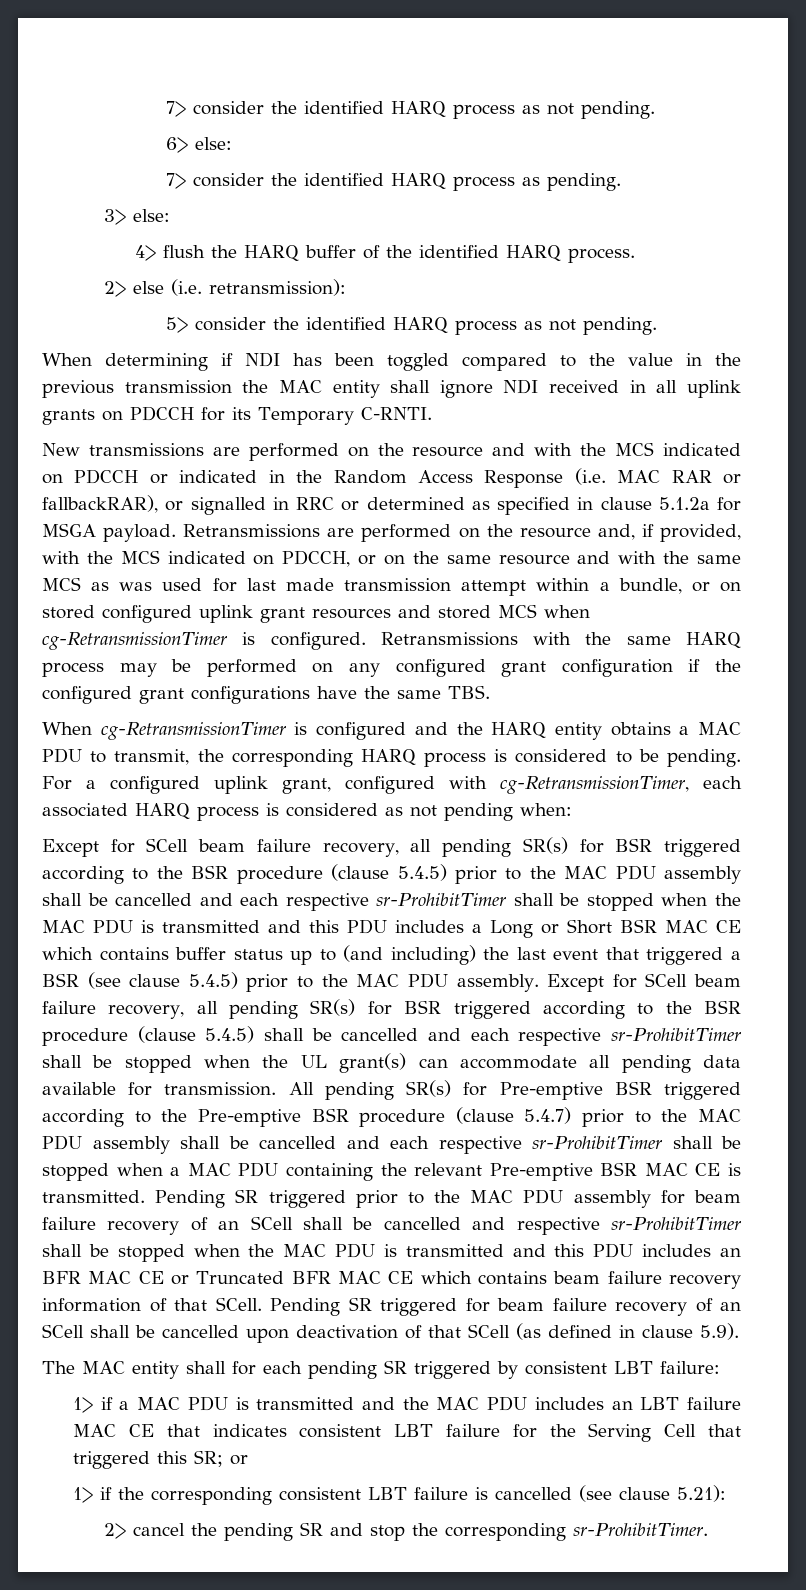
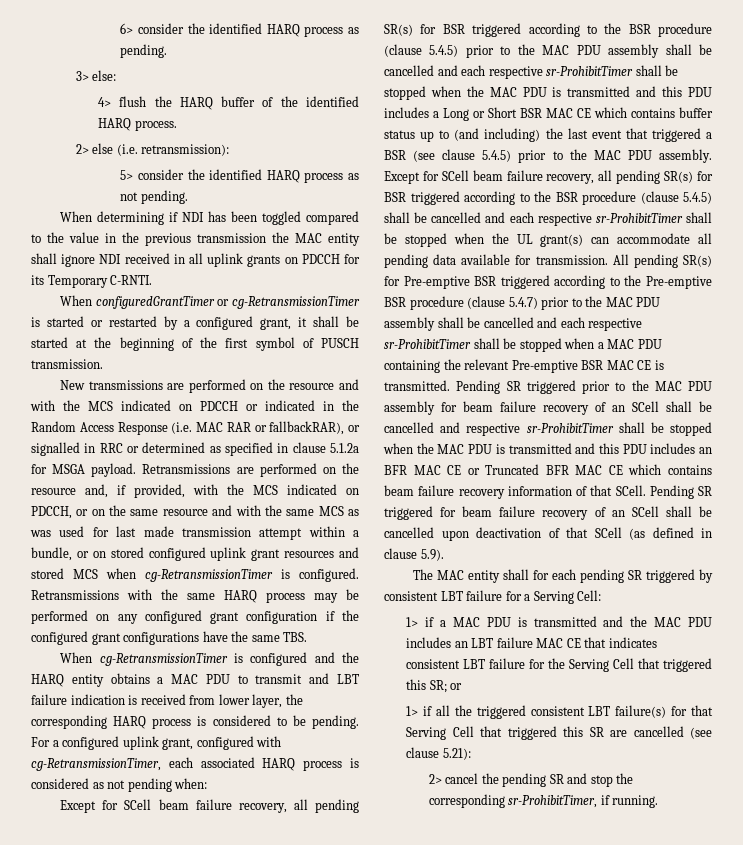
[166,101,656,119] [166,137,233,153] [166,173,187,189] 7> consider the identified HARQ process as not pending. // 6> else: // 7> -> [120,23,134,34] 6>
(432, 413) none -> [60,295,361,309] [31,316,359,330] [31,337,360,351] [31,359,103,369] // When configuredGrantTimer or cg-RetransmissionTimer is started or restarted by a configured grant, it shall be started at the beginning of the first symbol of PUSCH transmission.
[114,749,190,765] transmit, -> [255,673,359,684] [31,694,283,708] transmit and LBT failure indication is received from lower layer,
[660,1361,720,1374] failure: -> [466,590,602,604] failure for a Serving Cell:
[118,1487,489,1505] the corresponding consistent LBT failure is -> [436,705,713,719] [406,726,628,740] all the triggered consistent LBT failure(s) for that Serving Cell that triggered this SR are
[573,1523,709,1536] sr-ProhibitTimer. -> [508,795,659,808] sr-ProhibitTimer, if running.

